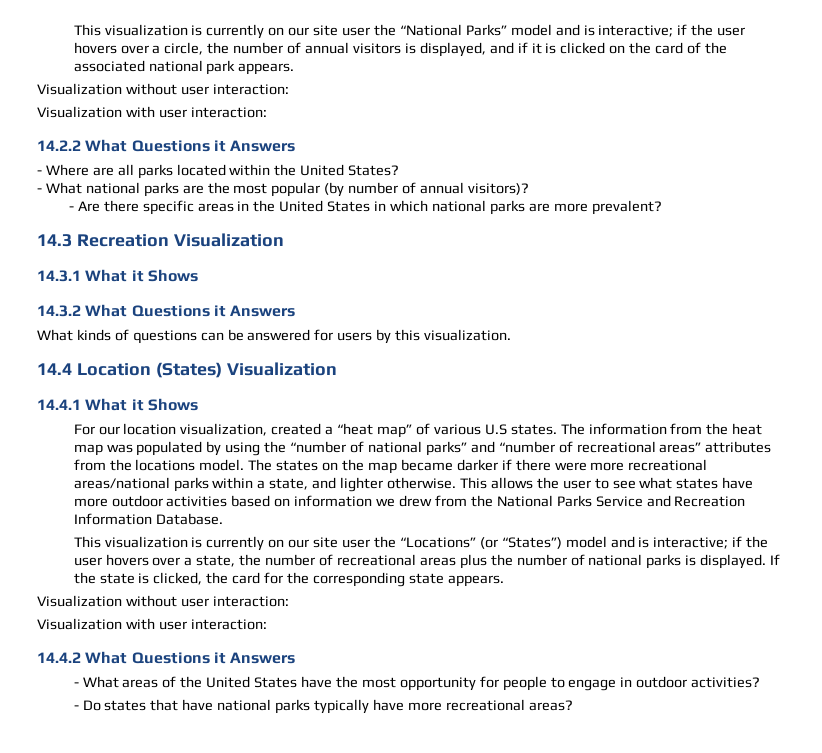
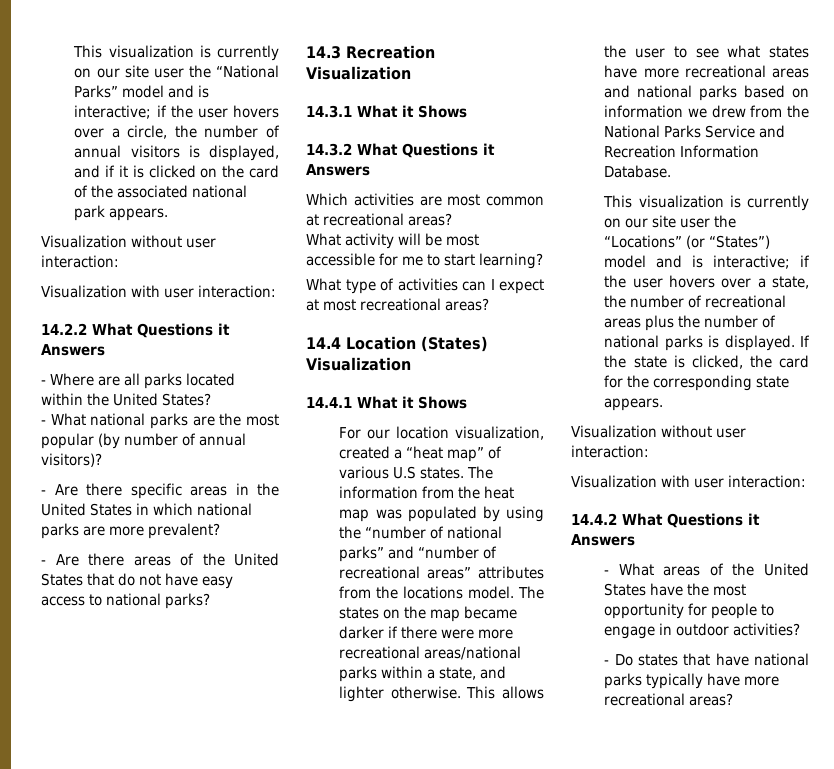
(662, 207) none -> [41,553,279,566] [41,573,233,589] [41,593,210,609] // - Are there areas of the United States that do not have easy access to national parks?
[37,329,512,344] What kinds of questions can be answered for users by this visualization. -> [306,193,544,206] [306,213,452,226] [306,233,479,249] [306,253,543,269] [306,278,544,294] [306,298,489,311] Which activities are most common at recreational areas? // What activity will be most accessible for me to start learning? // What type of activities can I expect at most recreational areas?
[111,495,228,507] outdoor activities -> [684,65,809,78] [604,85,738,101] recreational areas and national parks

